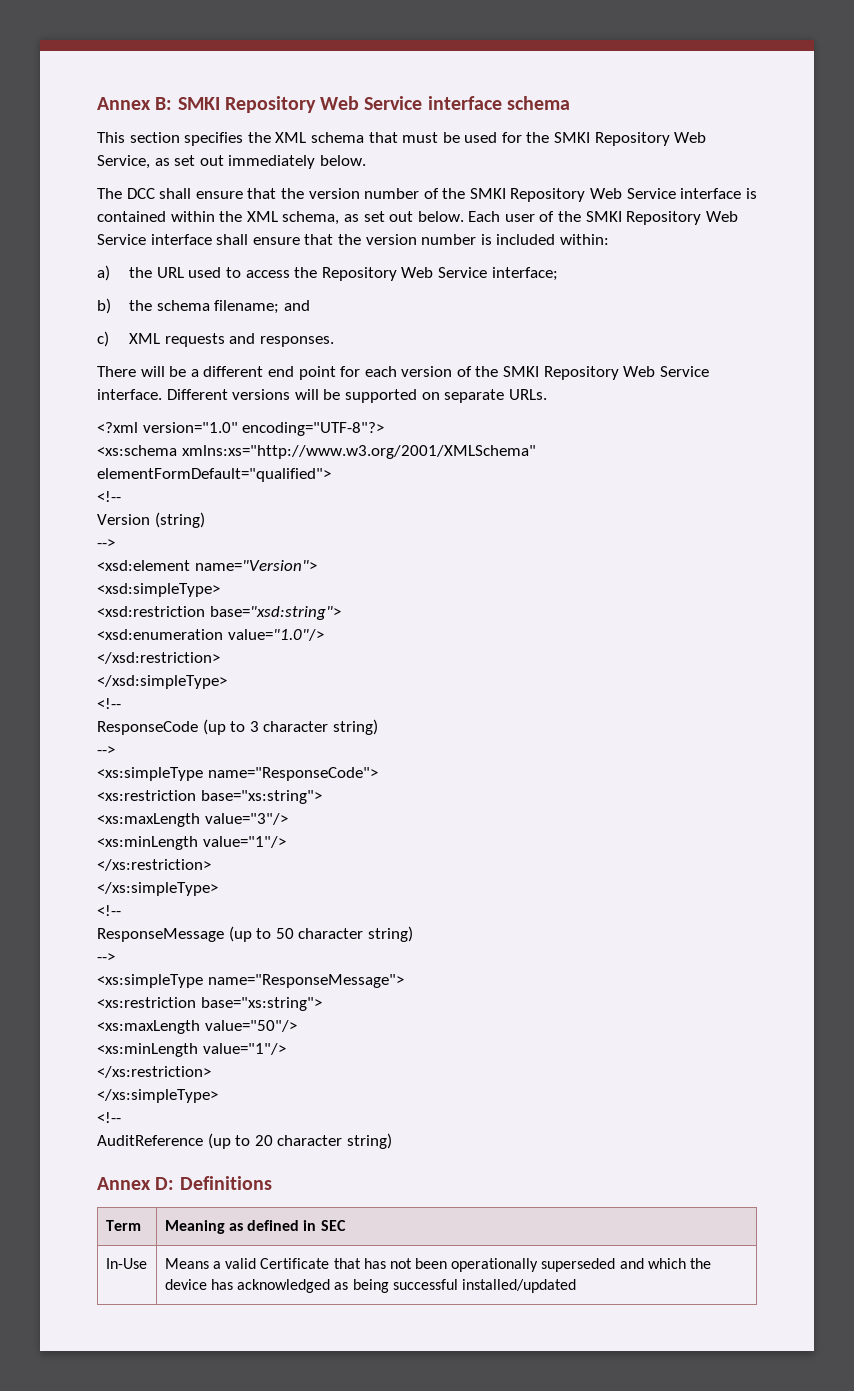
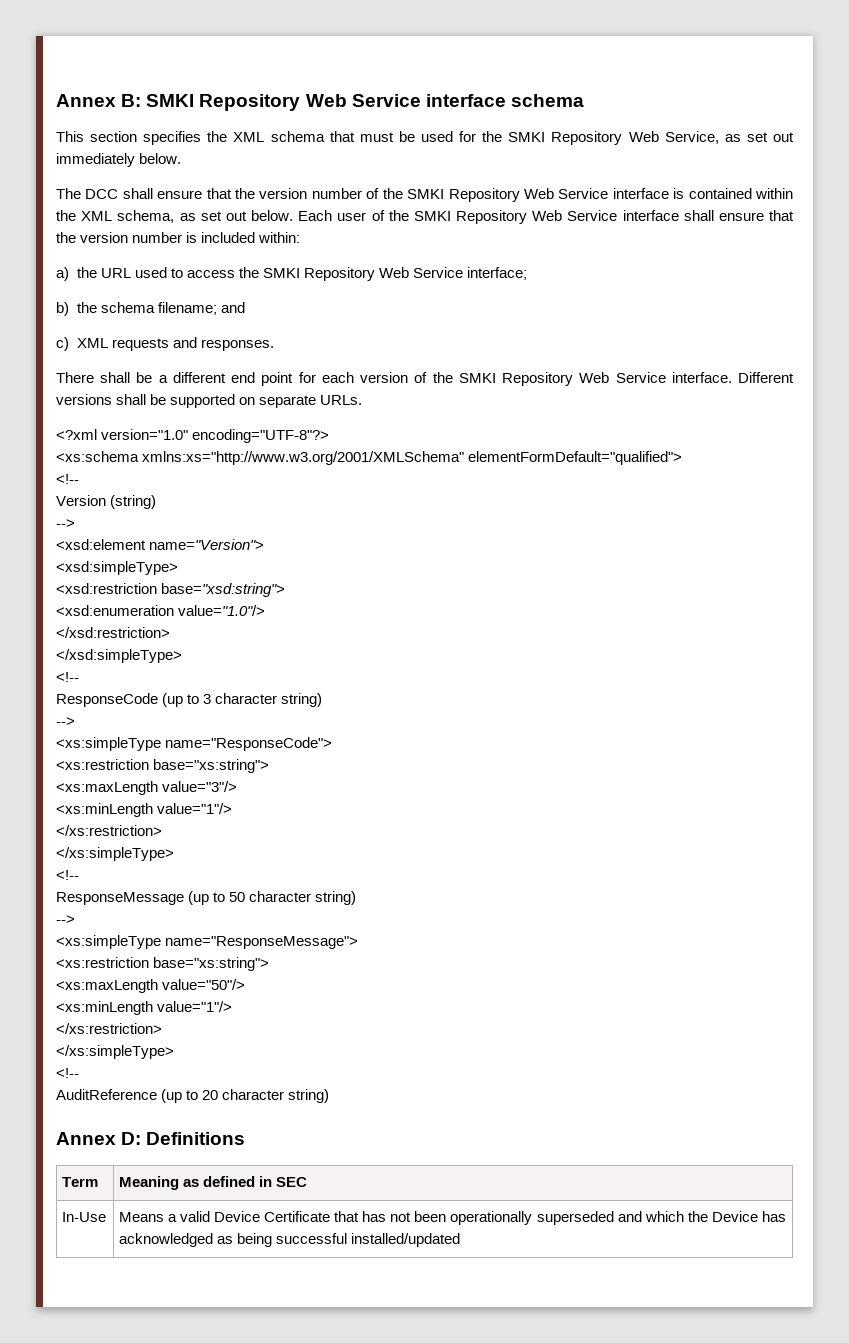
(318, 272) none -> [262,268,300,278] SMKI
[140,366,165,377] will -> [100,372,131,383] shall
[294,389,319,400] will -> [116,394,147,405] shall
(257, 1263) none -> [214,1211,261,1222] Device
[164,1279,207,1290] device -> [711,1211,758,1222] Device

